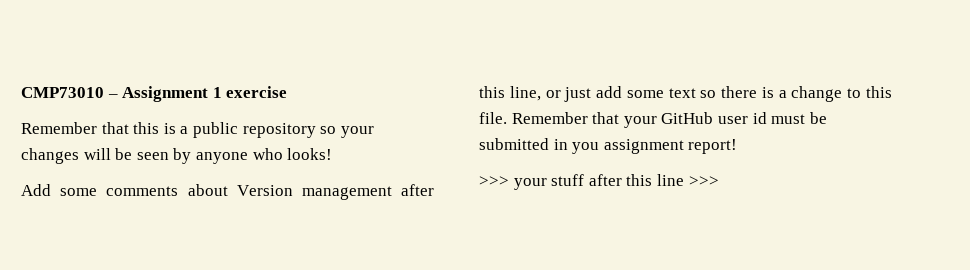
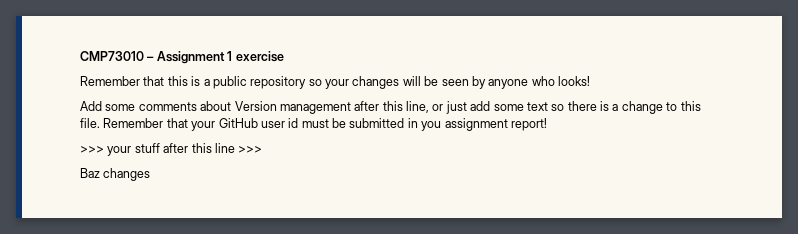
(719, 181) none -> [80,168,151,181] // Baz changes

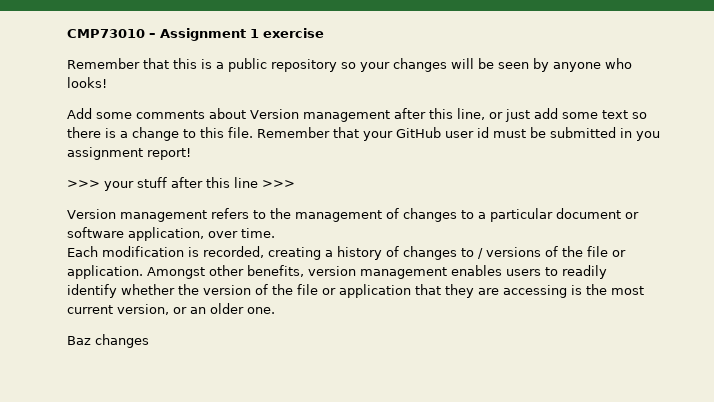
(263, 149) none -> [67,208,639,222] [67,227,275,241] [67,246,626,260] [67,265,607,279] [67,284,644,298] [67,303,275,315] // Version management refers to the management of changes to a particular document or software application, over time. // Each modification is recorded, creating a history of changes to / versions of the file or application. Amongst other benefits, version management enables users to readily identify whether the version of the file or application that they are accessing is the most current version, or an older one.

